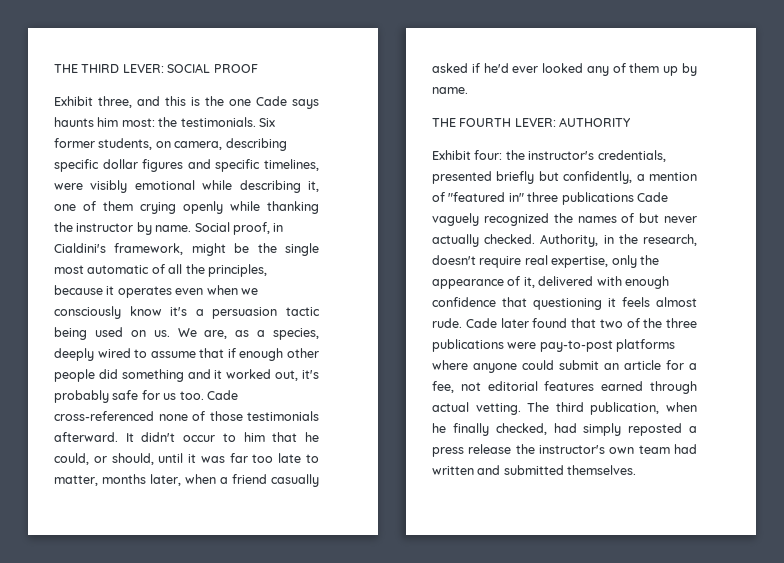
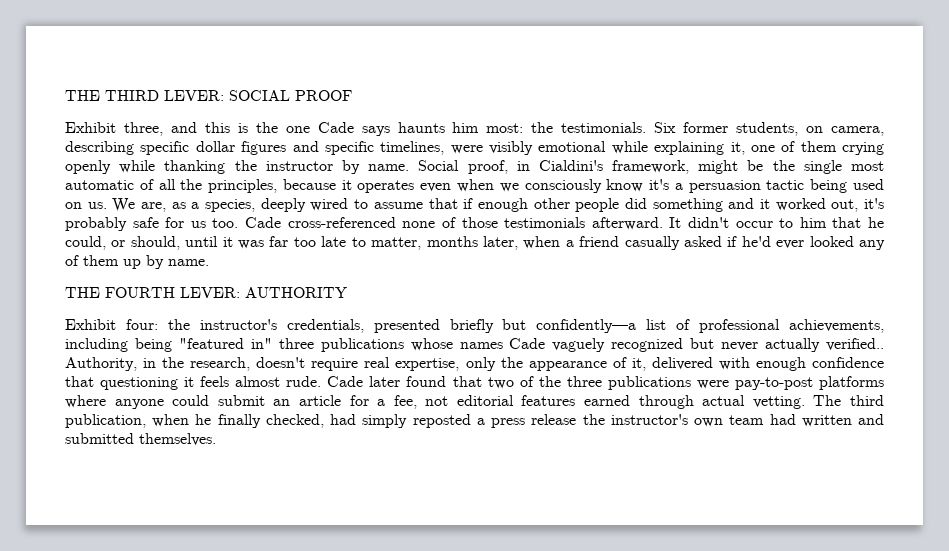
[239,180,301,193] describing -> [654,141,725,155] explaining
[563,171,697,184] [432,192,445,202] confidently, a mention of -> [536,319,884,333] [65,338,172,352] confidently—a list of professional achievements, including being
(634, 198) none -> [410,338,503,351] whose names
[553,213,635,223] the names of -> (684, 345) none
[484,234,536,244] checked. -> [826,338,885,351] verified..

